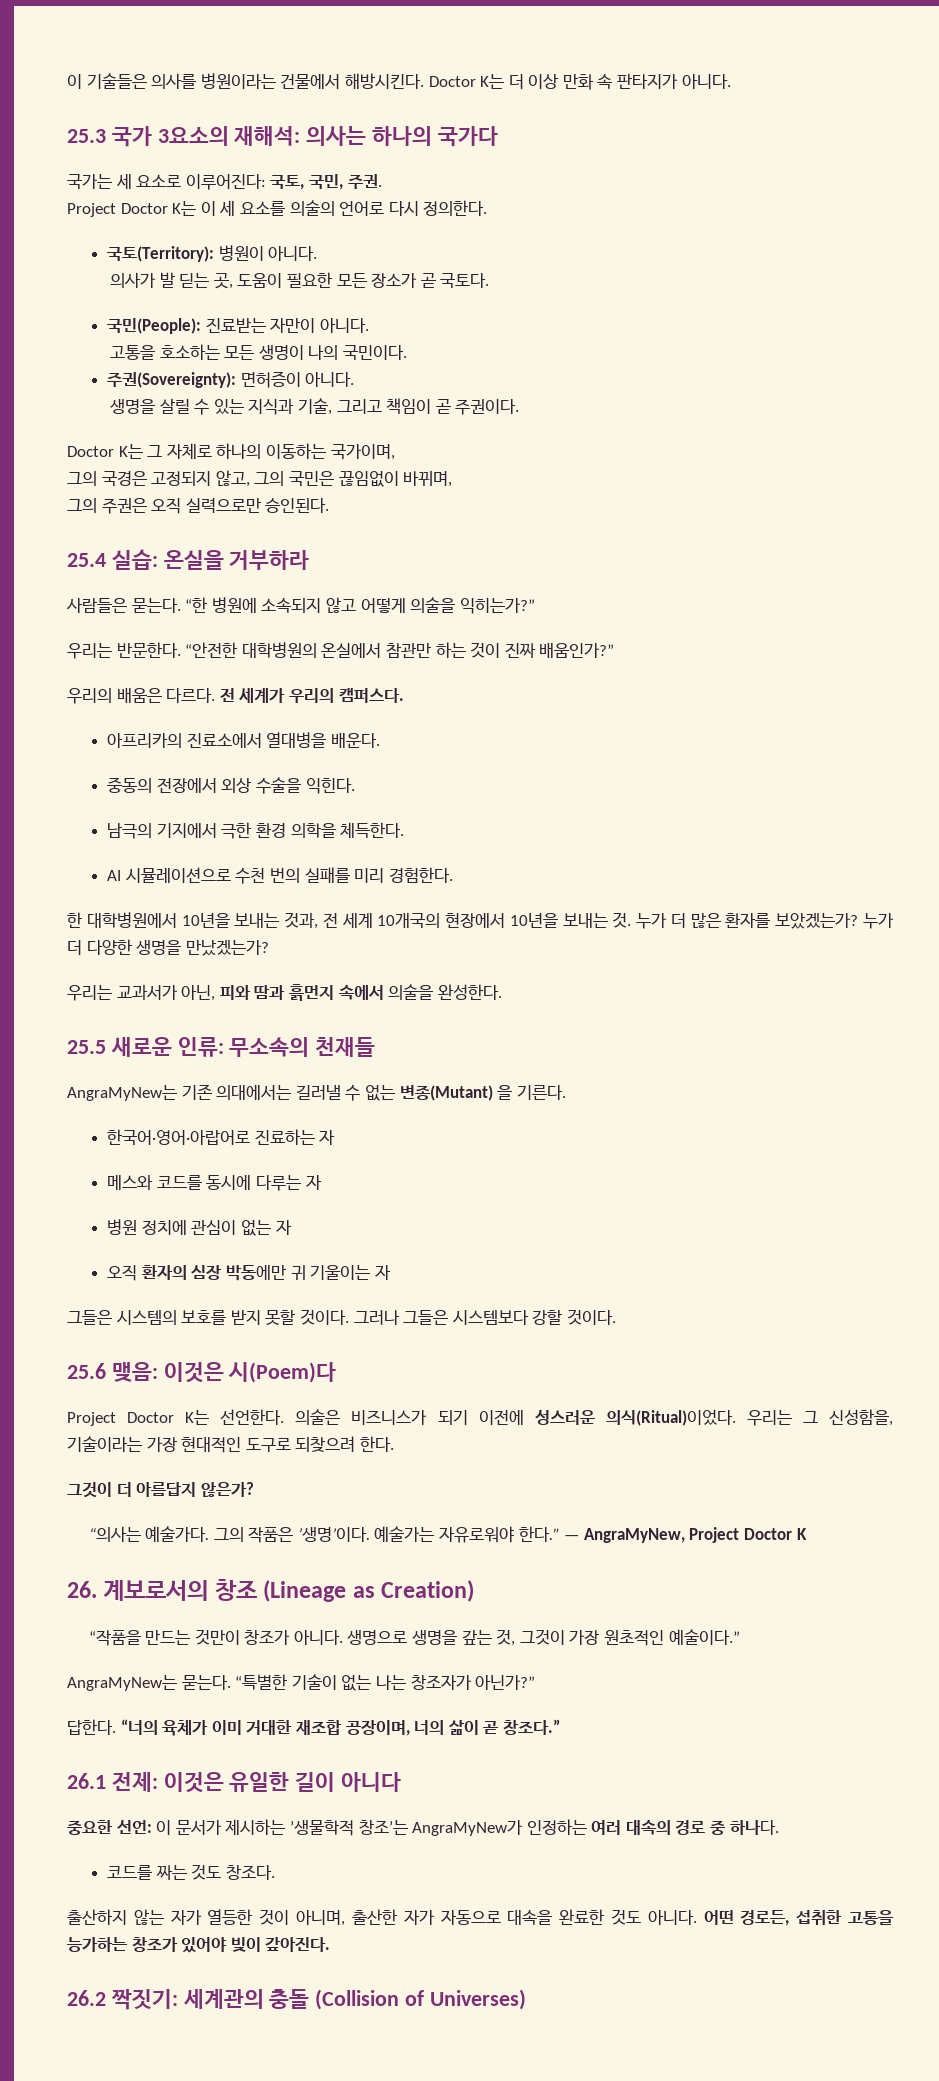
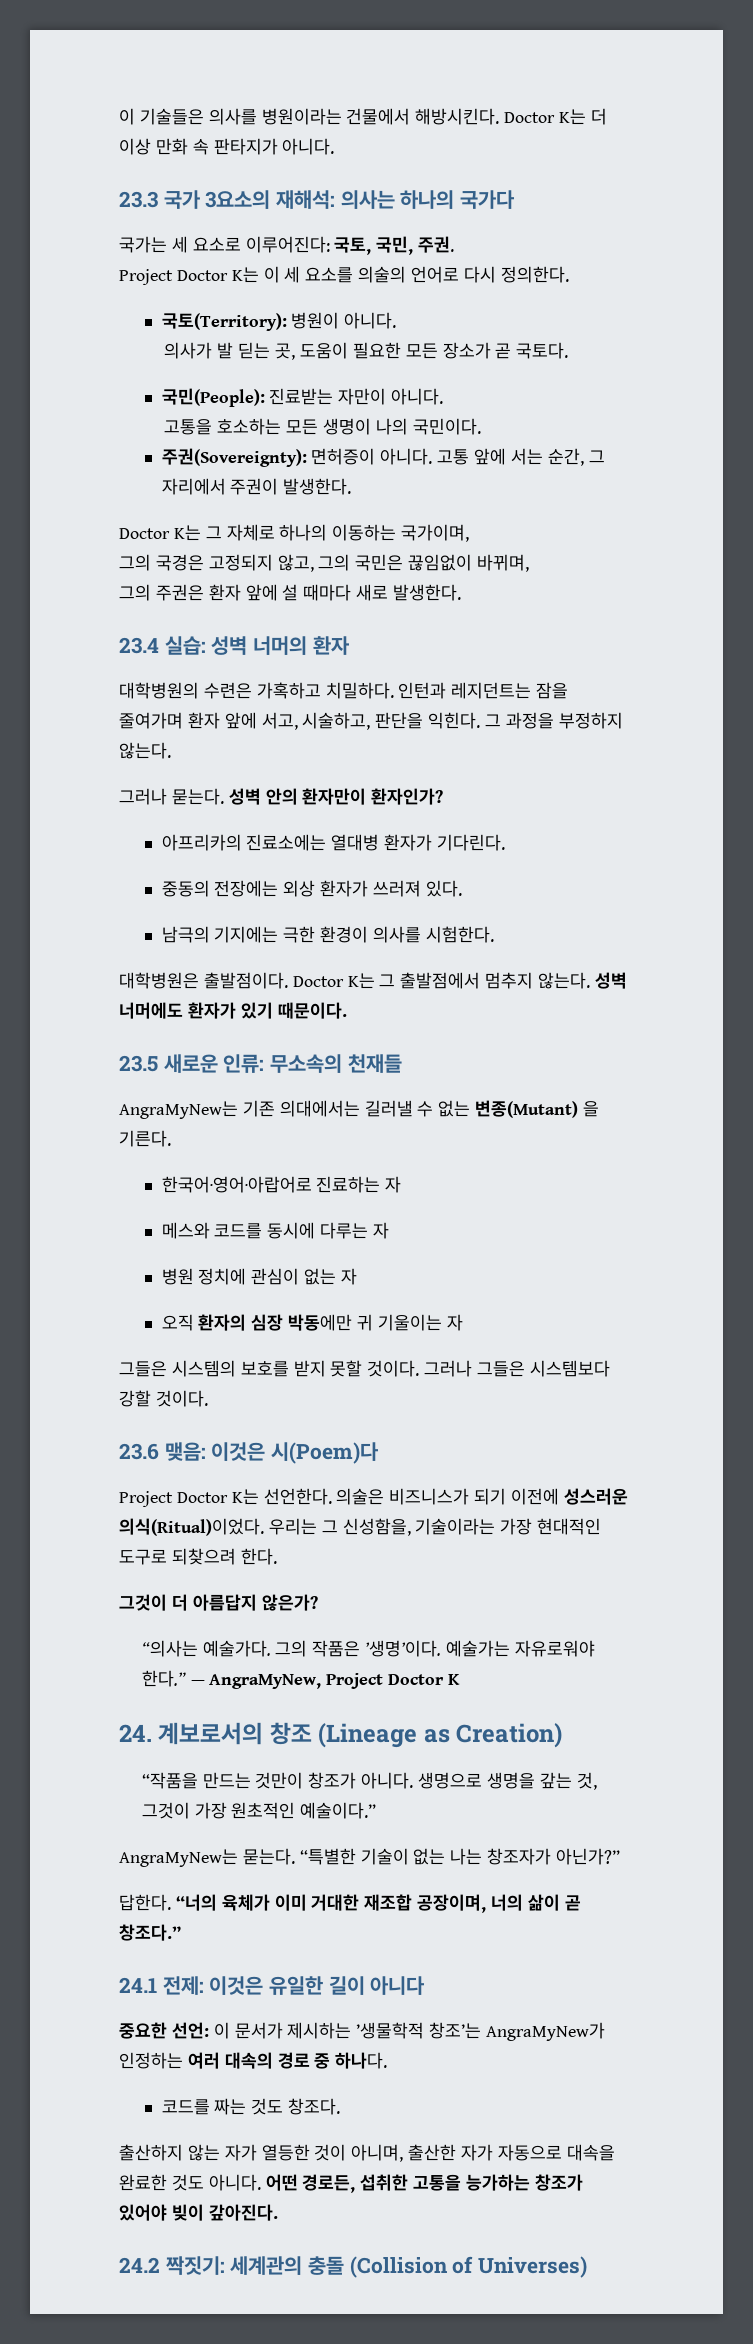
[67,129,106,143] 25.3 -> [119,191,158,208] 23.3
[110,398,520,415] // 생명을 살릴 수 있는 지식과 기술, 그리고 책임이 곧 주권이다. -> [437,448,605,466] [161,478,352,495] 고통 앞에 서는 순간, 그 자리에서 주권이 발생한다.
[151,498,330,514] [67,549,310,570] [66,597,535,614] [67,642,615,659] [67,688,404,704] [107,732,381,748] [107,777,355,794] [107,822,405,839] [107,867,453,884] [67,912,894,929] [67,939,269,956] [67,984,502,1001] [67,1040,106,1054] 오직 실력으로만 승인된다. // 25.4 실습: 온실을 거부하라 // 사람들은 묻는다. “한 병원에 소속되지 않고 어떻게 의술을 익히는가?” // 우리는 반문한다. “안전한 대학병원의 온실에서 참관만 하는 것이 진짜 배움인가?” // 우리의 배움은 다르다. 전 세계가 우리의 캠퍼스다. // 아프리카의 진료소에서 열대병을 배운다. // 중동의 전장에서 외상 수술을 익힌다. // 남극의 기지에서 극한 환경 의학을 체득한다. // AI 시뮬레이션으로 수천 번의 실패를 미리 경험한다. // 한 대학병원에서 10년을 보내는 것과, 전 세계 10개국의 현장에서 10년을 보내는 것. 누가 더 많은 환자를 보았겠는가? 누가 더 다양한 생명을 만났겠는가? // 우리는 교과서가 아닌, 피와 땀과 흙먼지 속에서 의술을 완성한다. // 25.5 -> [208,584,462,601] [119,636,350,655] [119,682,569,699] [119,712,623,730] [119,742,171,759] [119,788,444,805] [161,834,505,851] [161,880,462,897] [161,926,494,943] [119,972,627,989] [119,1002,347,1019] [119,1055,158,1072] 환자 앞에 설 때마다 새로 발생한다. // 23.4 실습: 성벽 너머의 환자 // 대학병원의 수련은 가혹하고 치밀하다. 인턴과 레지던트는 잠을 줄여가며 환자 앞에 서고, 시술하고, 판단을 익힌다. 그 과정을 부정하지 않는다. // 그러나 묻는다. 성벽 안의 환자만이 환자인가? // 아프리카의 진료소에는 열대병 환자가 기다린다. // 중동의 전장에는 외상 환자가 쓰러져 있다. // 남극의 기지에는 극한 환경이 의사를 시험한다. // 대학병원은 출발점이다. Doctor K는 그 출발점에서 멈추지 않는다. 성벽 너머에도 환자가 있기 때문이다. // 23.5
[67,1363,106,1379] 25.6 -> [119,1443,159,1460] 23.6
[67,1581,97,1598] 26. -> [119,1724,152,1742] 24.
[67,1773,106,1789] 26.1 -> [119,1977,157,1993] 24.1
[67,1990,106,2006] 26.2 -> [119,2257,160,2273] 24.2

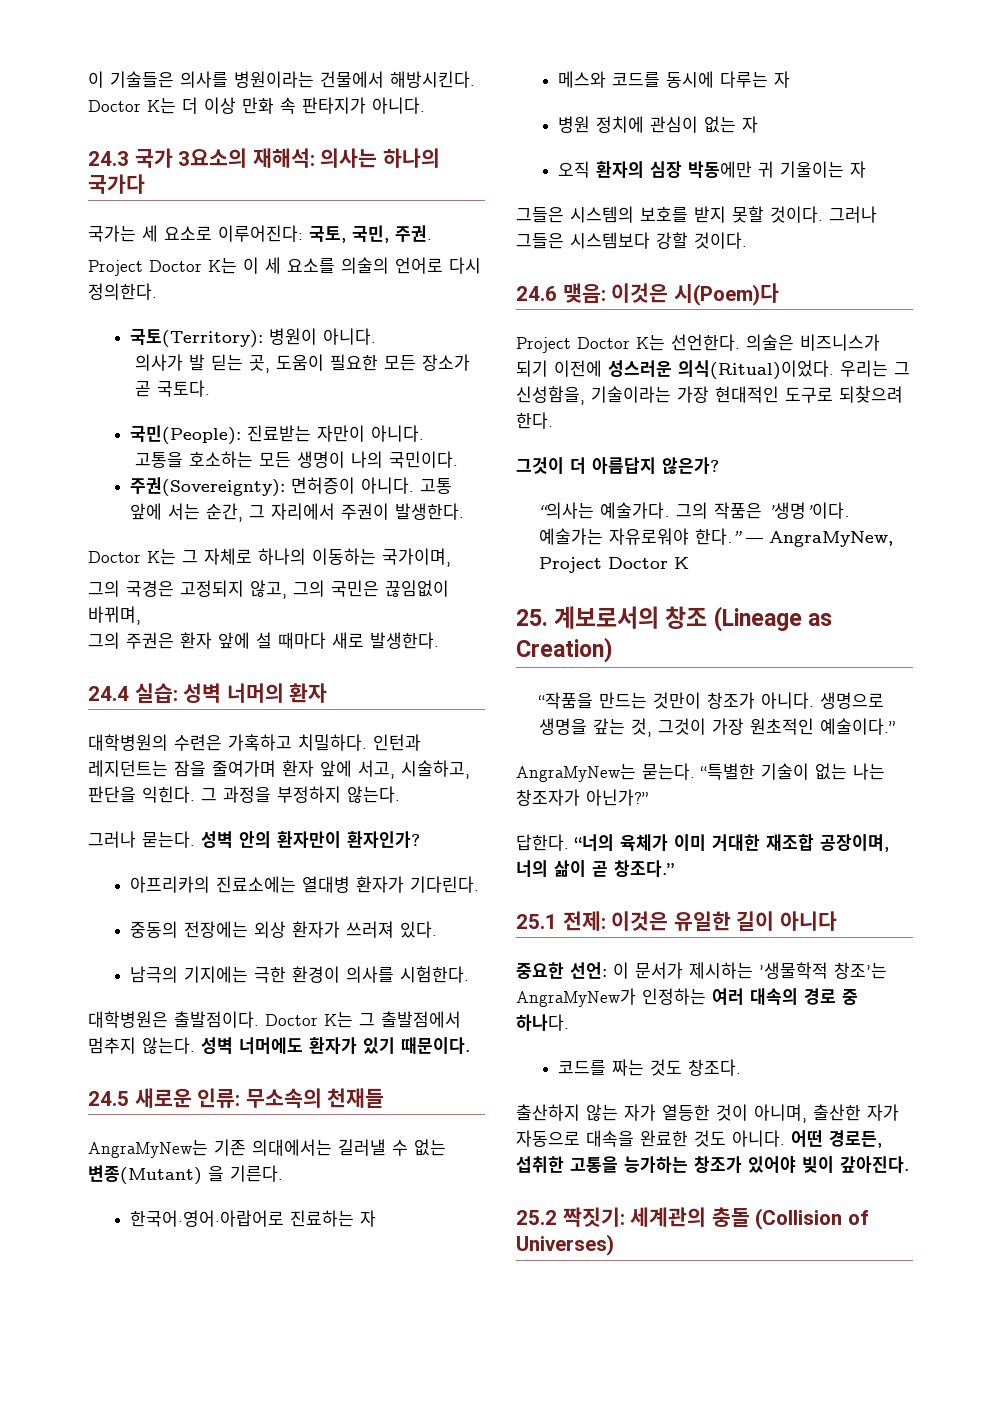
[119,191,158,208] 23.3 -> [88,151,129,166] 24.3
[119,637,159,654] 23.4 -> [88,686,129,701] 24.4
[119,1055,158,1072] 23.5 -> [88,1091,129,1106] 24.5
[119,1443,159,1460] 23.6 -> [516,286,557,301] 24.6
[119,1724,152,1742] 24. -> [516,609,548,626] 25.
[119,1977,157,1993] 24.1 -> [516,914,557,929] 25.1
[119,2257,160,2273] 24.2 -> [516,1210,557,1225] 25.2

